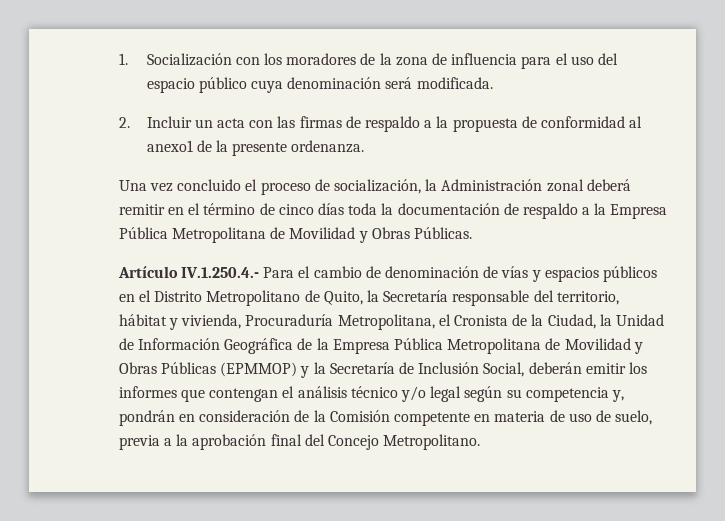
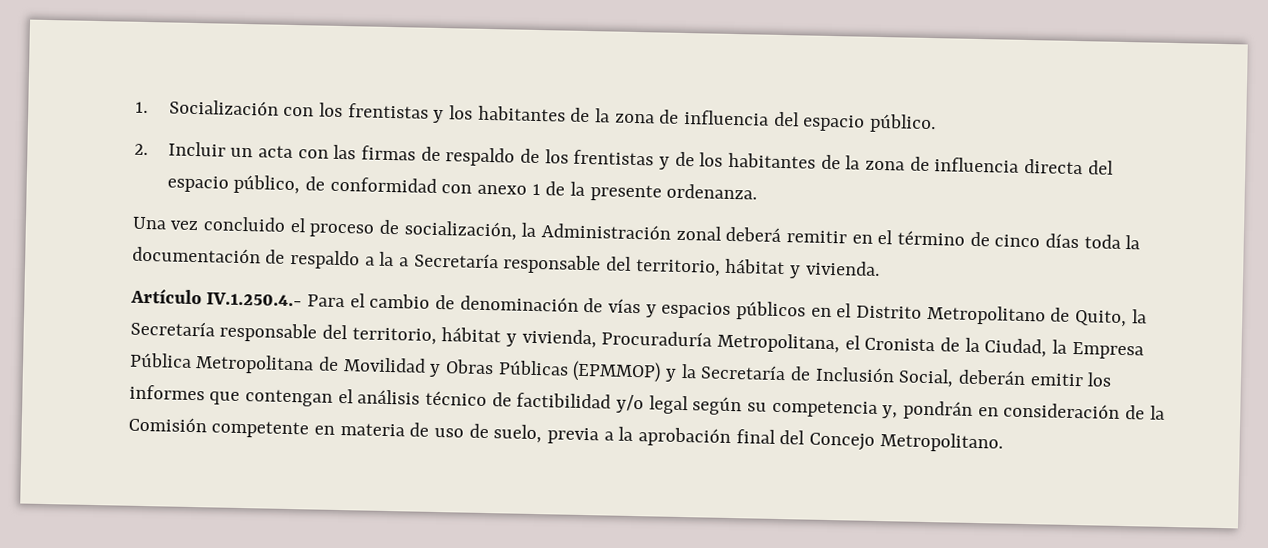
[286,53,618,69] [146,77,493,93] moradores de la zona de influencia para el uso del espacio público cuya denominación será modificada. -> [347,103,936,134] frentistas y los habitantes de la zona de influencia del espacio público.
[424,116,643,132] [146,140,193,152] a la propuesta de conformidad al anexo1 -> [519,148,1114,175] [166,174,541,196] de los frentistas y de los habitantes de la zona de influencia directa del espacio público, de conformidad con anexo 1
[610,204,668,219] [118,227,472,243] Empresa Pública Metropolitana de Movilidad y Obras Públicas. -> [399,252,880,279] a Secretaría responsable del territorio, hábitat y vivienda.
[615,314,664,326] [118,338,329,354] Unidad de Información Geográfica de la -> (1068, 346) none
(398, 392) none -> [491,392,612,409] de factibilidad

